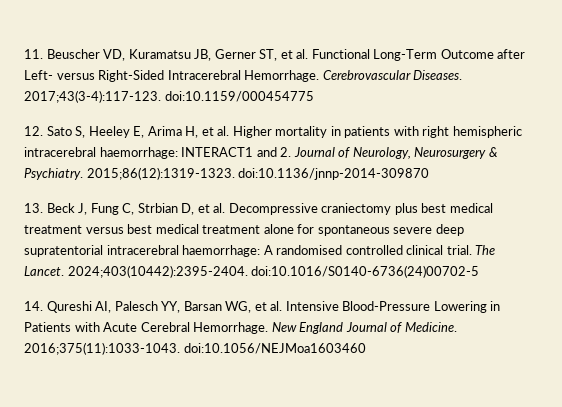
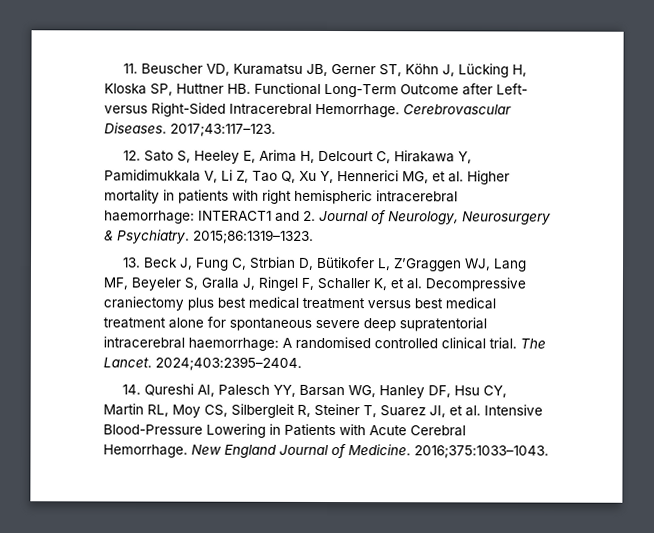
[280,49,309,59] et al. -> [405,63,528,78] [104,83,251,96] Köhn J, Lücking H, Kloska SP, Huttner HB.
[24,90,314,103] 2017;43(3-4):117-123. doi:10.1159/000454775 -> [170,123,276,137] 2017;43:117–123.
(199, 132) none -> [318,150,473,164] [104,169,429,184] Delcourt C, Hirakawa Y, Pamidimukkala V, Li Z, Tao Q, Xu Y, Hennerici MG,
[86,167,430,180] 2015;86(12):1319-1323. doi:10.1136/jnnp-2014-309870 -> [193,229,314,244] 2015;86:1319–1323.
(195, 209) none -> [316,256,528,272] [103,276,387,291] Bütikofer L, Z’Graggen WJ, Lang MF, Beyeler S, Gralla J, Ringel F, Schaller K,
[67,265,480,278] 2024;403(10442):2395-2404. doi:10.1016/S0140-6736(24)00702-5 -> [155,356,302,371] 2024;403:2395–2404.
(252, 307) none -> [379,385,508,399] [103,403,446,418] Hanley DF, Hsu CY, Martin RL, Moy CS, Silbergleit R, Steiner T, Suarez JI,
[24,342,366,355] 2016;375(11):1033-1043. doi:10.1056/NEJMoa1603460 -> [414,445,549,459] 2016;375:1033–1043.

